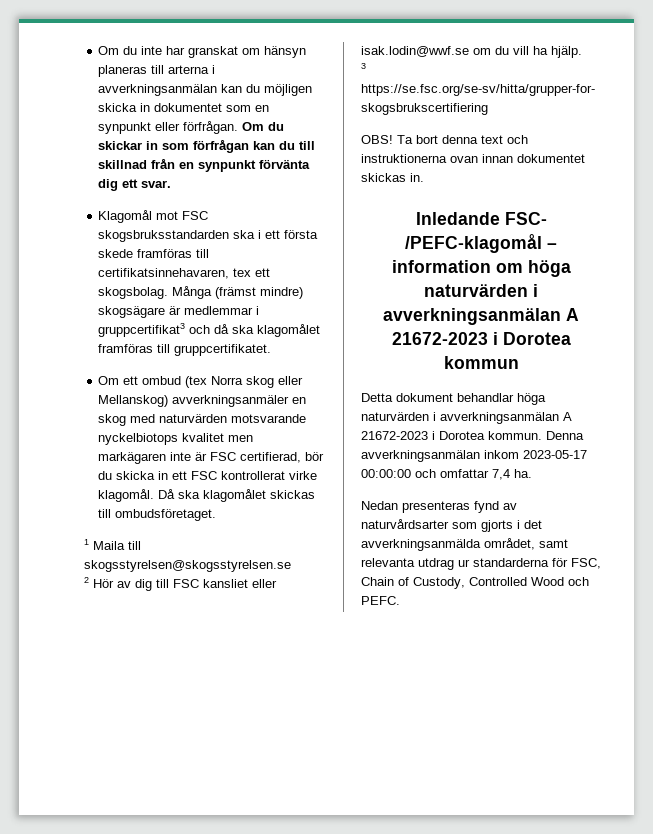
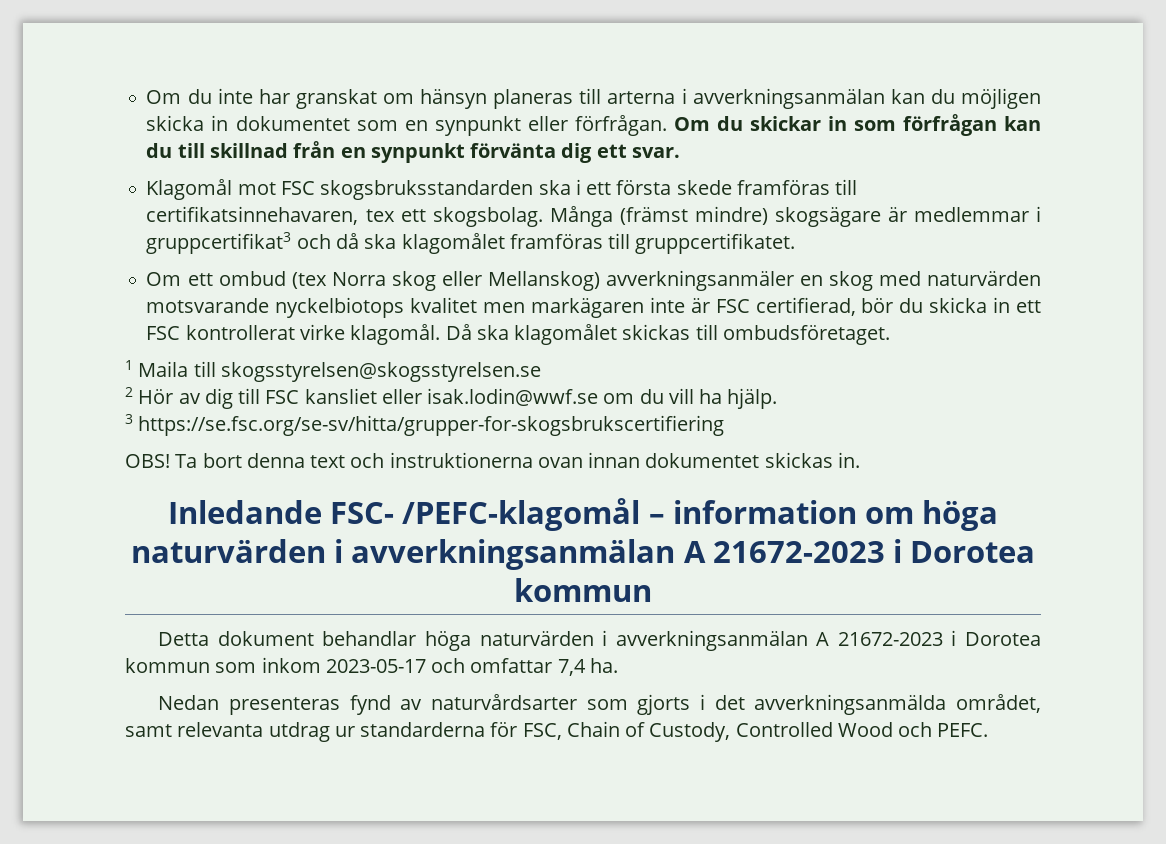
[488,431,584,440] [361,450,480,462] kommun. Denna avverkningsanmälan -> [125,658,257,673] kommun som
[361,469,411,478] 00:00:00 -> (426, 666) none

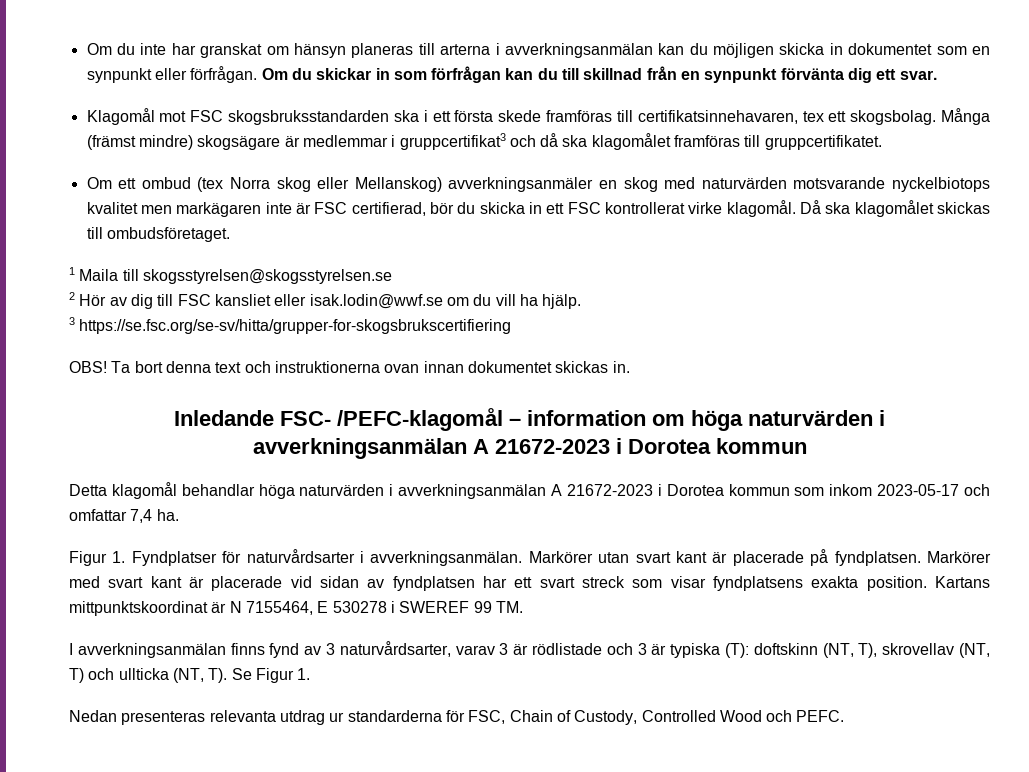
[217,631,314,646] dokument -> [111,482,177,499] klagomål
[158,694,1041,715] [125,724,172,737] Nedan presenteras fynd av naturvårdsarter som gjorts i det avverkningsanmälda området, samt -> [69,549,991,566] [69,576,991,591] [69,601,523,616] [69,641,990,658] [69,668,311,683] [69,710,206,725] Figur 1. Fyndplatser för naturvårdsarter i avverkningsanmälan. Markörer utan svart kant är placerade på fyndplatsen. Markörer med svart kant är placerade vid sidan av fyndplatsen har ett svart streck som visar fyndplatsens exakta position. Kartans mittpunktskoordinat är N 7155464, E 530278 i SWEREF 99 TM. // I avverkningsanmälan finns fynd av 3 naturvårdsarter, varav 3 är rödlistade och 3 är typiska (T): doftskinn (NT, T), skrovellav (NT, T) och ullticka (NT, T). Se Figur 1. // Nedan presenteras

